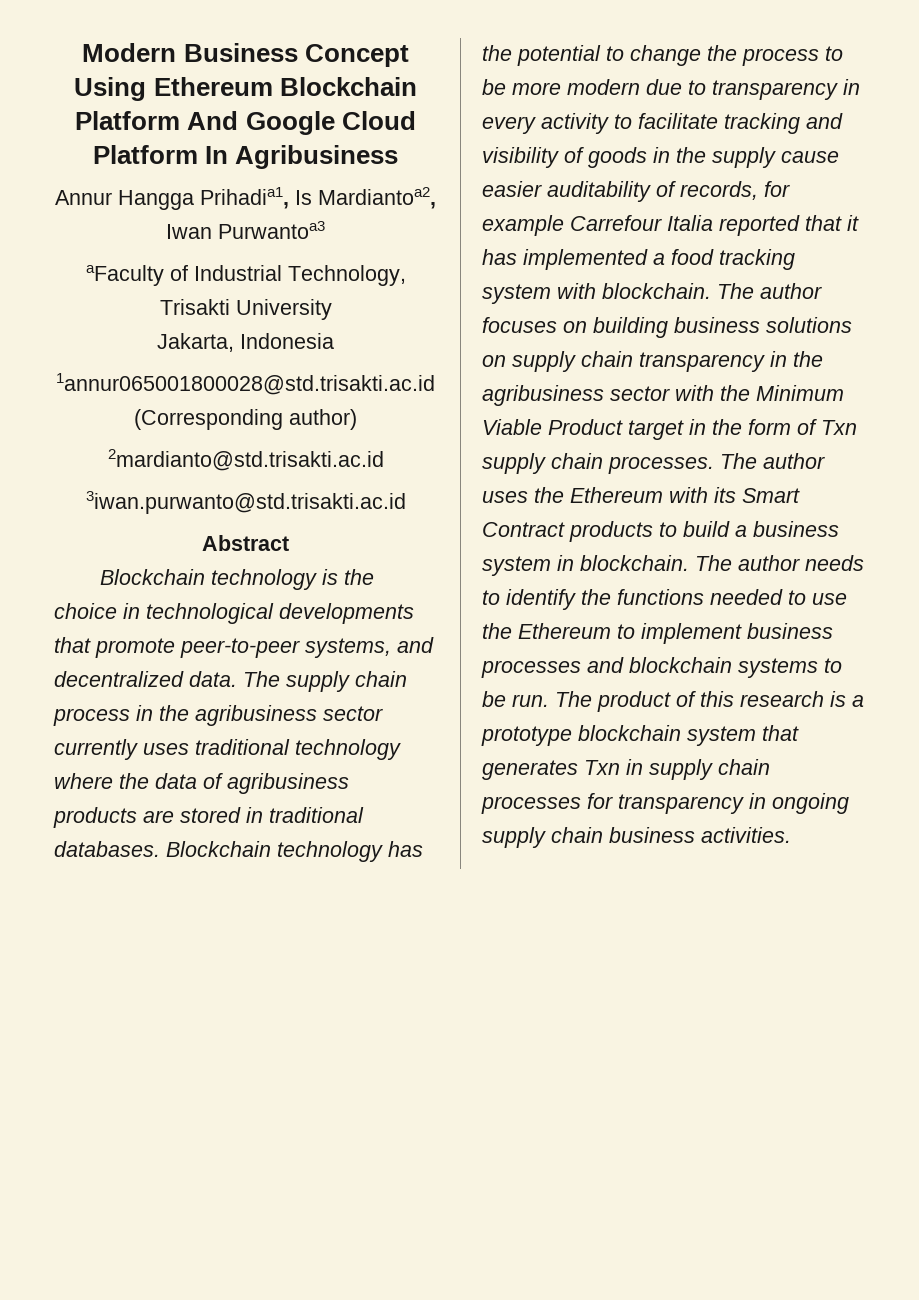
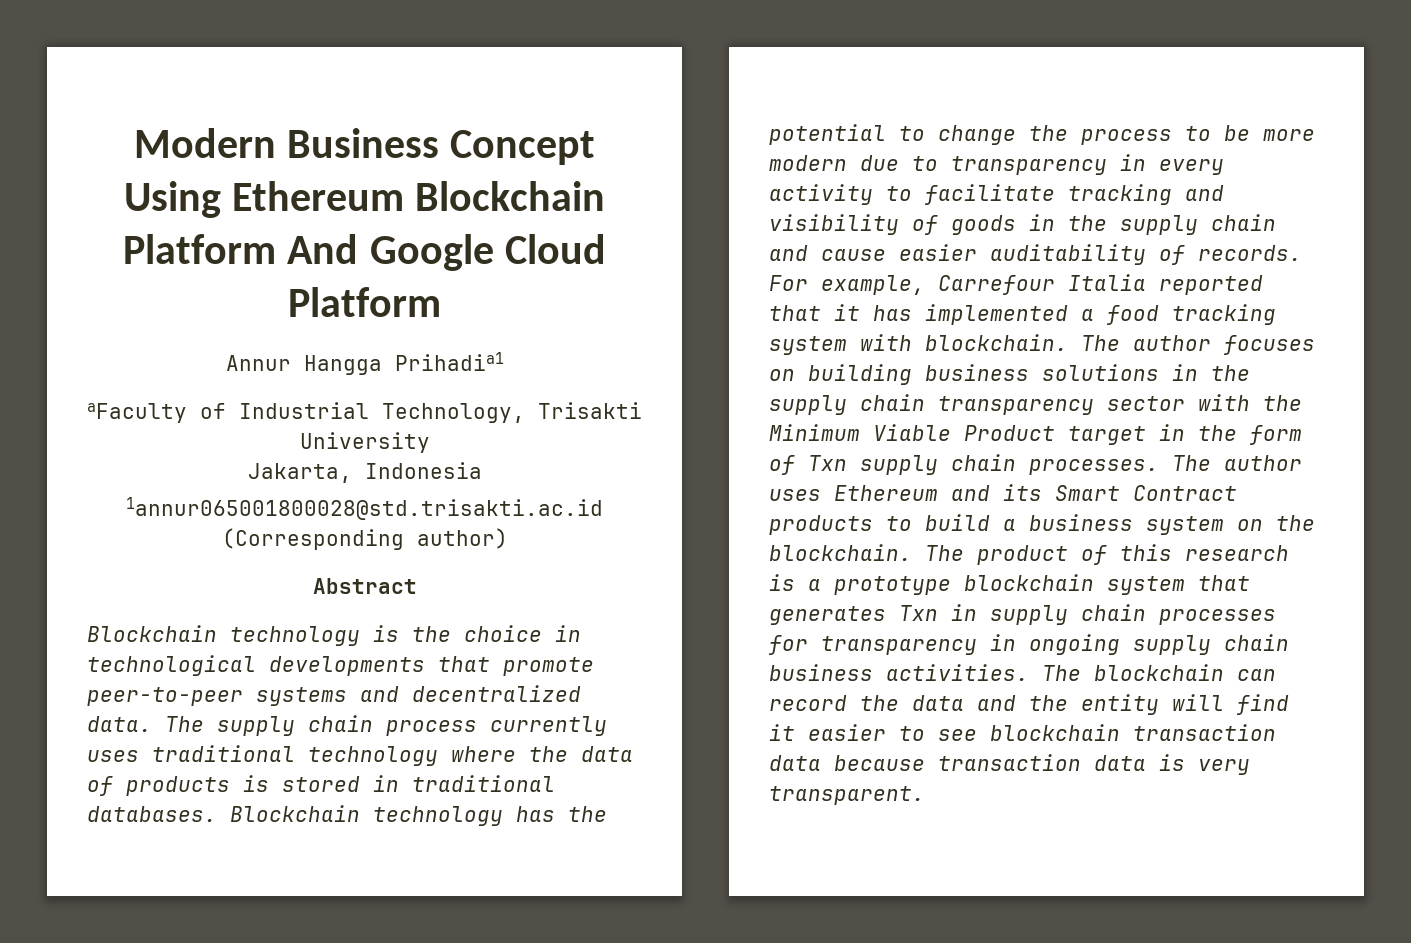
[205,145,399,169] In Agribusiness -> (441, 302) none
[200,187,436,209] [166,221,325,239] Prihadia1, Is Mardiantoa2, Iwan Purwantoa3 -> [394,352,504,371] Prihadia1
[107,449,384,471] [85,491,406,514] // 2mardianto@std.trisakti.ac.id // 3iwan.purwanto@std.trisakti.ac.id -> (508, 538) none
[305,638,391,658] systems, -> [256,687,347,706] systems
[136,705,383,726] in the agribusiness sector -> (477, 728) none
[227,773,349,794] [53,807,174,828] agribusiness products are -> [126,775,269,796] products is
(776, 157) none -> [1211,214,1276,231] [769,245,808,261] chain and
[680,181,790,200] [482,215,564,236] records, for example -> [1198,245,1302,261] [769,275,925,295] records. For example,
[482,355,506,367] on -> [1172,364,1250,381] in the
[770,351,823,367] [482,385,604,406] in the agribusiness -> (1094, 405) none
[534,487,708,503] the Ethereum with -> [834,485,990,501] Ethereum and
[557,555,864,571] [482,589,847,610] [482,623,833,644] [481,657,842,678] [482,691,549,707] in blockchain. The author needs to identify the functions needed to use the Ethereum to implement business processes and blockchain systems to be run. -> [1237,515,1315,531] [769,544,912,561] on the blockchain.
(791, 835) none -> [1042,664,1276,681] [769,694,1289,715] [769,724,1276,741] [769,754,1250,775] [769,786,925,805] The blockchain can record the data and the entity will find it easier to see blockchain transaction data because transaction data is very transparent.

